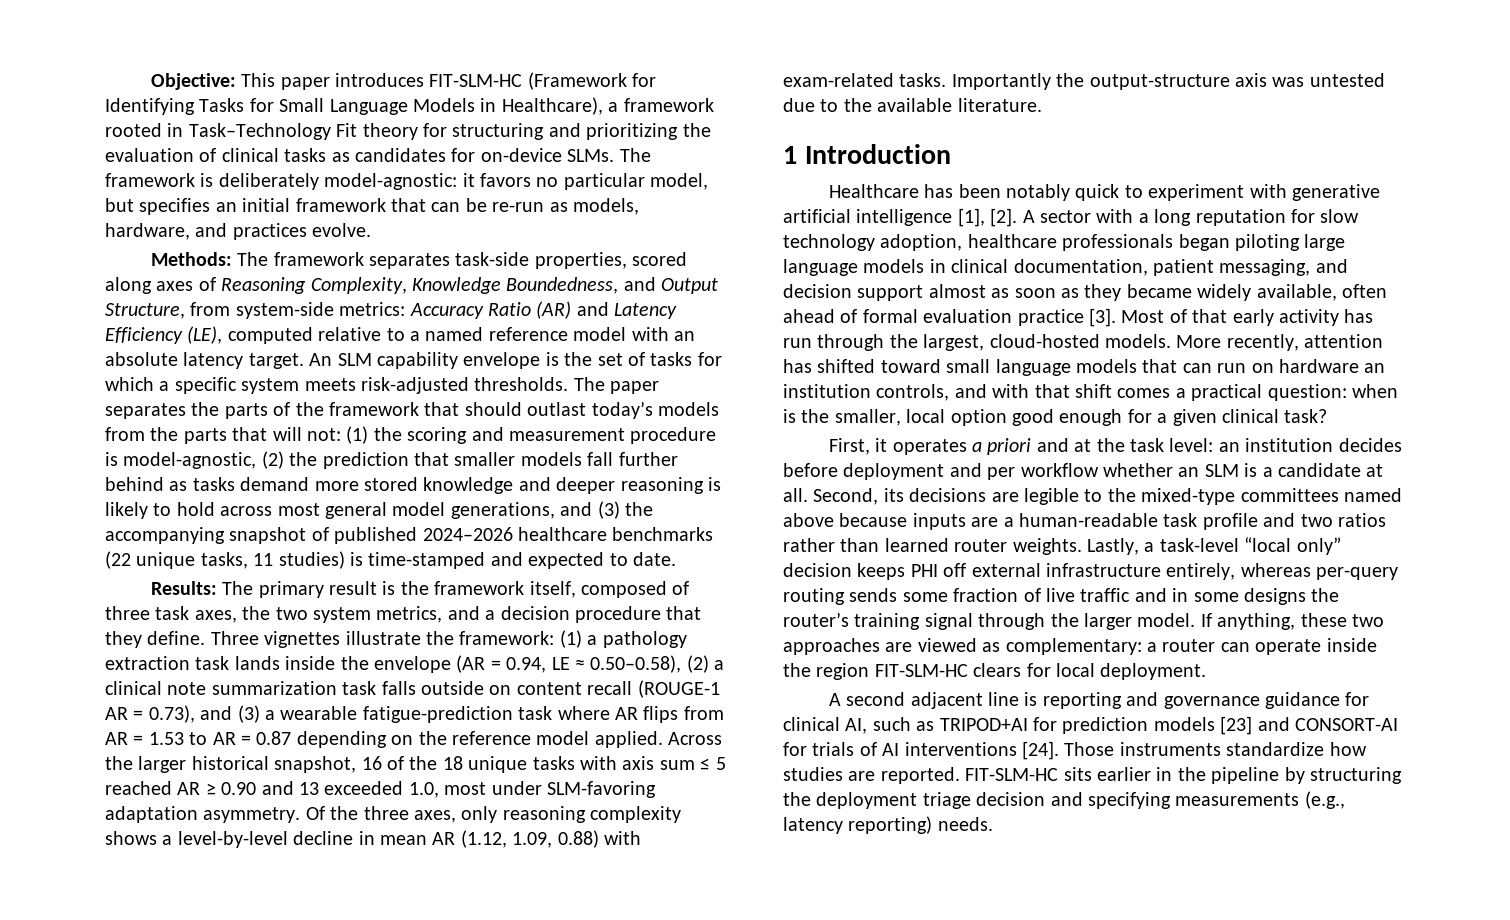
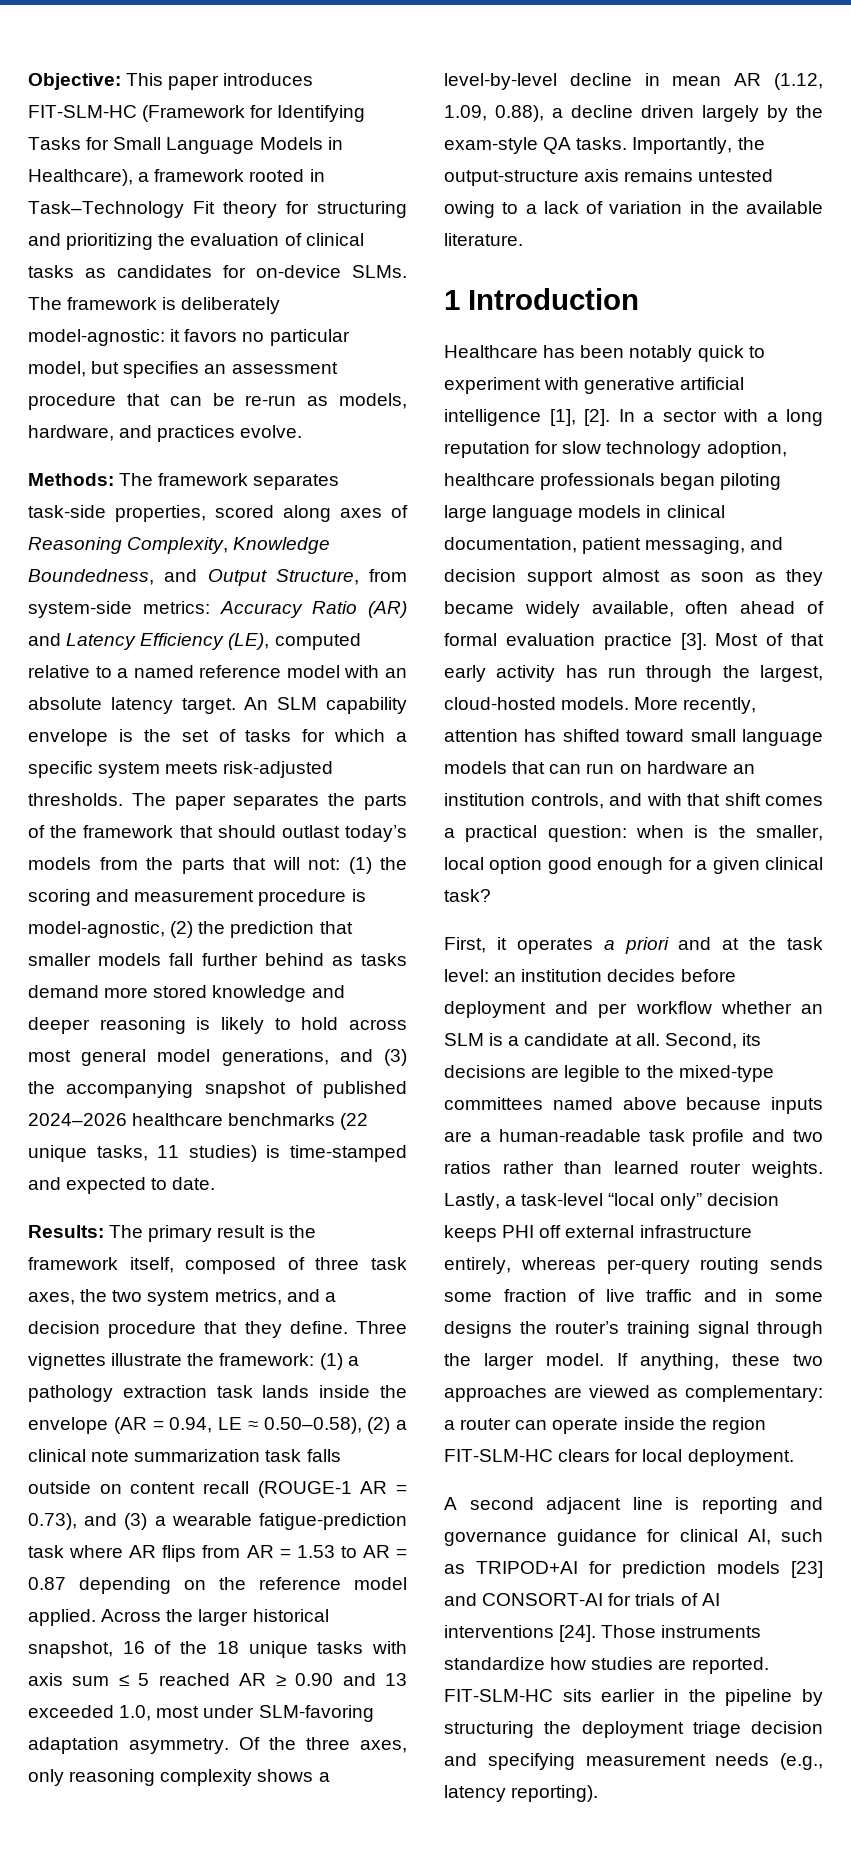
[242,198,386,212] initial framework -> [231,362,338,374] [28,393,116,410] assessment procedure
[557,830,641,848] [783,73,1385,90] [783,98,839,112] 0.88) with exam-related tasks. Importantly the output-structure axis was untested due to -> [495,105,823,122] [444,137,765,154] [444,169,774,186] [444,201,705,218] 0.88), a decline driven largely by the exam-style QA tasks. Importantly, the output-structure axis remains untested owing to a lack of variation in
[1022,210,1035,223] A -> [618,409,654,422] In a
[1175,791,1345,809] [783,816,993,834] measurements (e.g., latency reporting) needs. -> [585,1753,823,1770] [444,1785,599,1802] measurement needs (e.g., latency reporting).

